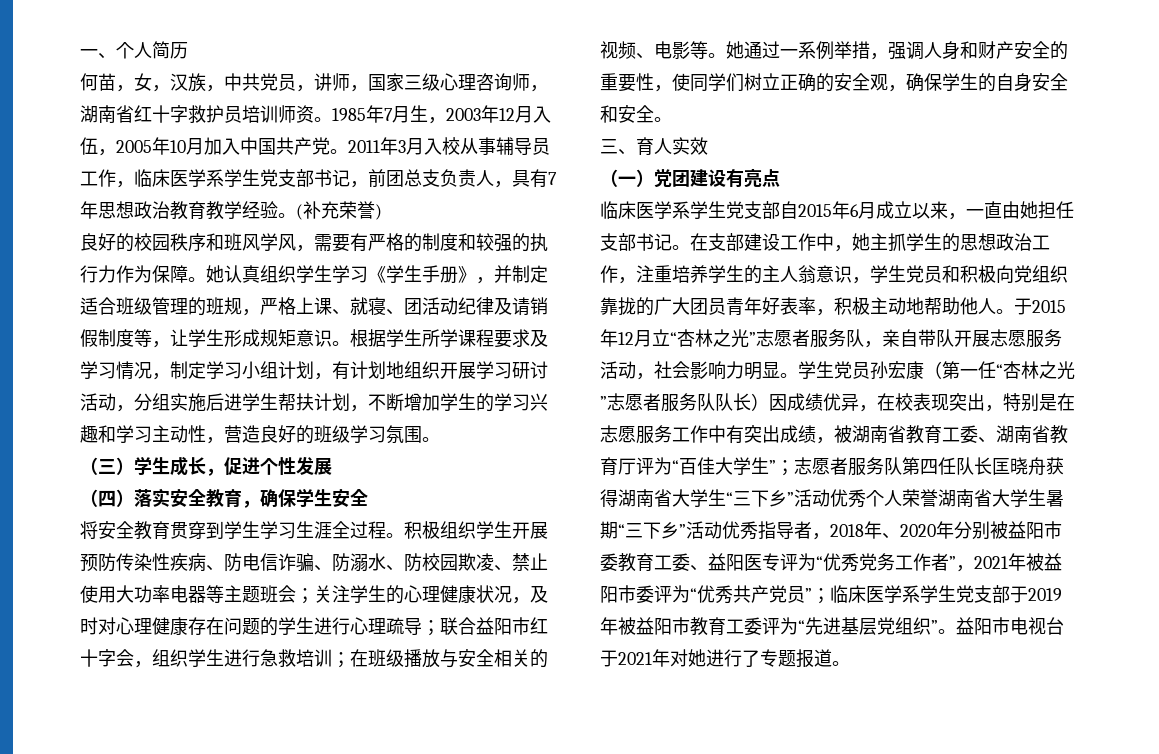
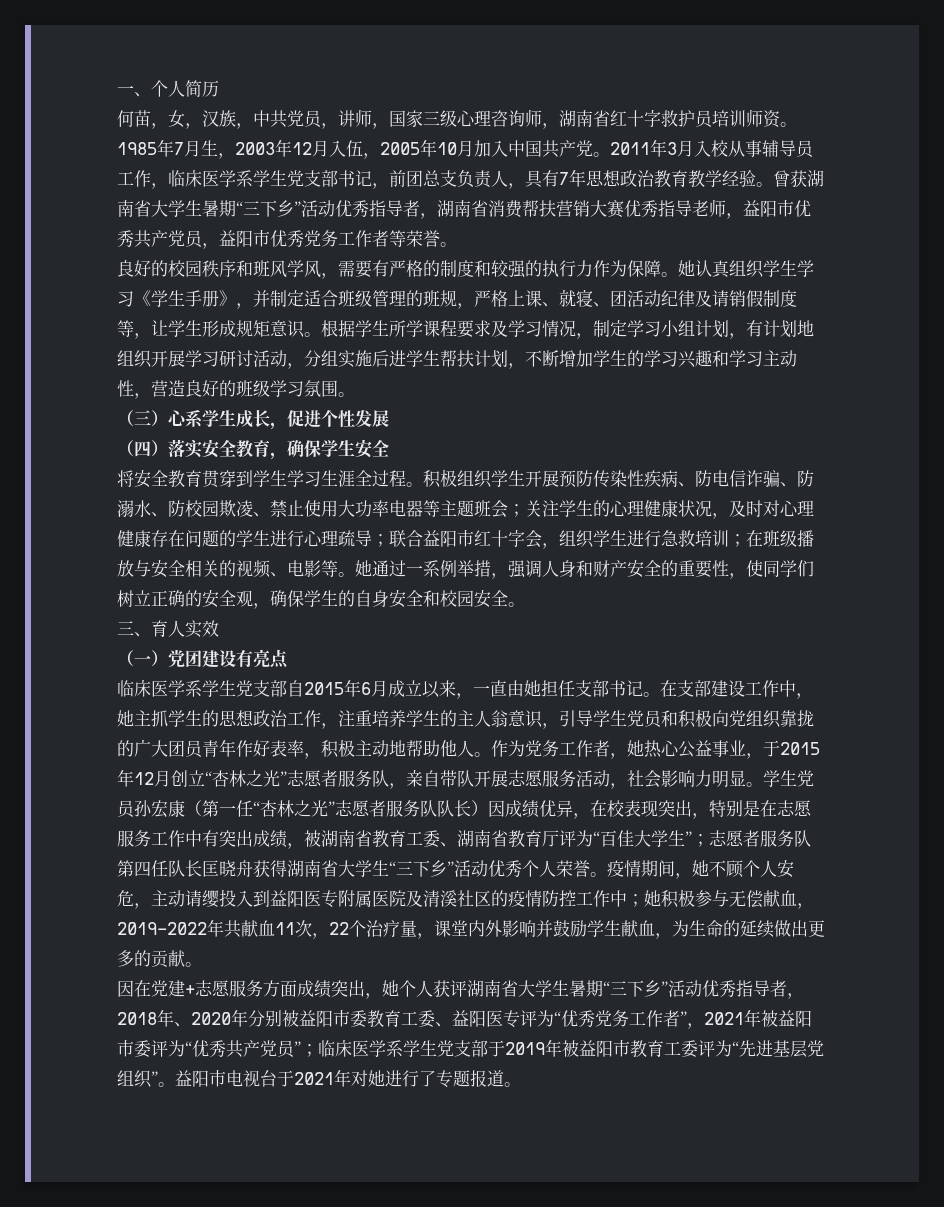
[296,201,382,220] (补充荣誉) -> [773,170,824,187] [117,199,811,219] [117,230,457,249] 曾获湖南省大学生暑期“三下乡”活动优秀指导者，湖南省消费帮扶营销大赛优秀指导老师，益阳市优秀共产党员，益阳市优秀党务工作者等荣誉。
(134, 466) none -> [168,409,203,428] 心系
(618, 114) none -> [440,590,474,607] 校园
(870, 280) none -> [559,710,593,727] 引导
(762, 306) none -> [236,740,253,757] 作
(1014, 311) none -> [491,740,763,759] 作为党务工作者，她热心公益事业，
(652, 338) none -> [171,770,188,787] 创
(938, 498) none -> [590,860,794,879] [117,889,814,909] [117,919,825,939] [117,950,202,968] [117,980,467,999] 。疫情期间，她不顾个人安危，主动请缨投入到益阳医专附属医院及清溪社区的疫情防控工作中；她积极参与无偿献血，2019-2022年共献血11次，22个治疗量，课堂内外影响并鼓励学生献血，为生命的延续做出更多的贡献。 // 因在党建+志愿服务方面成绩突出，她个人获评

